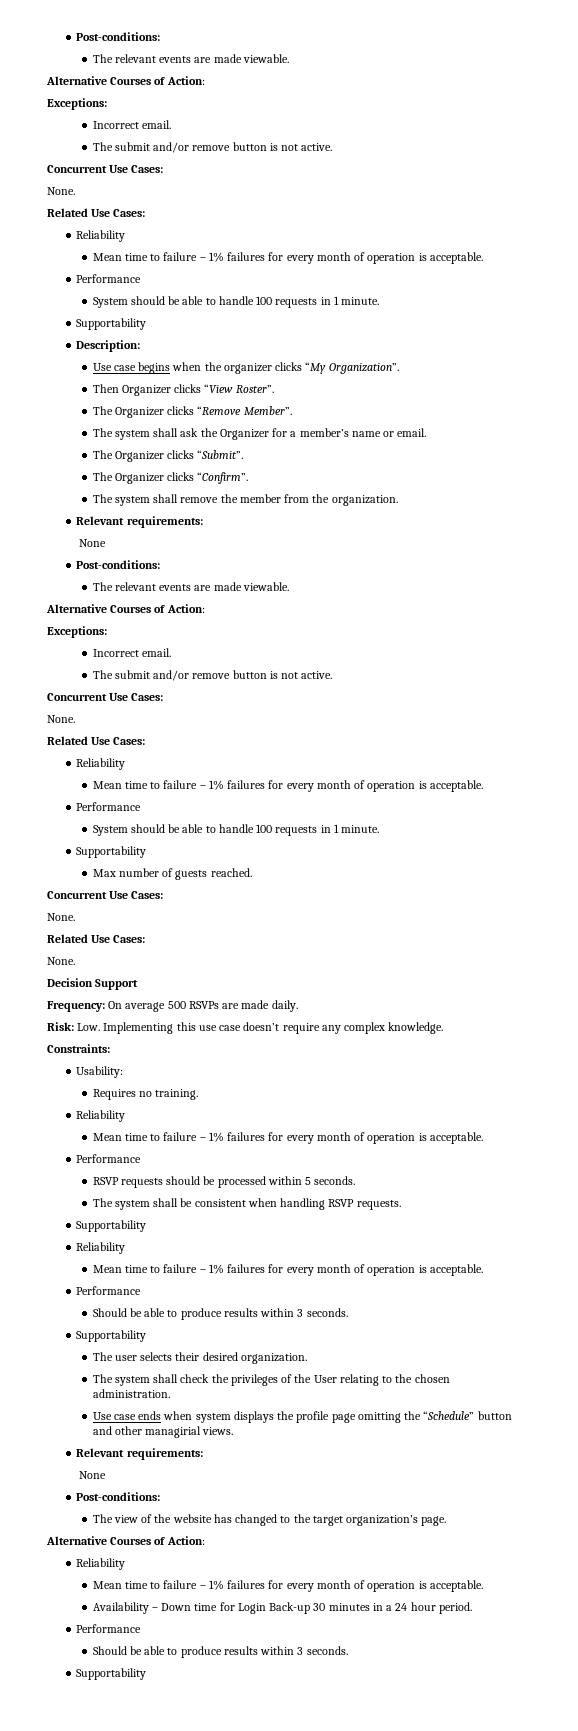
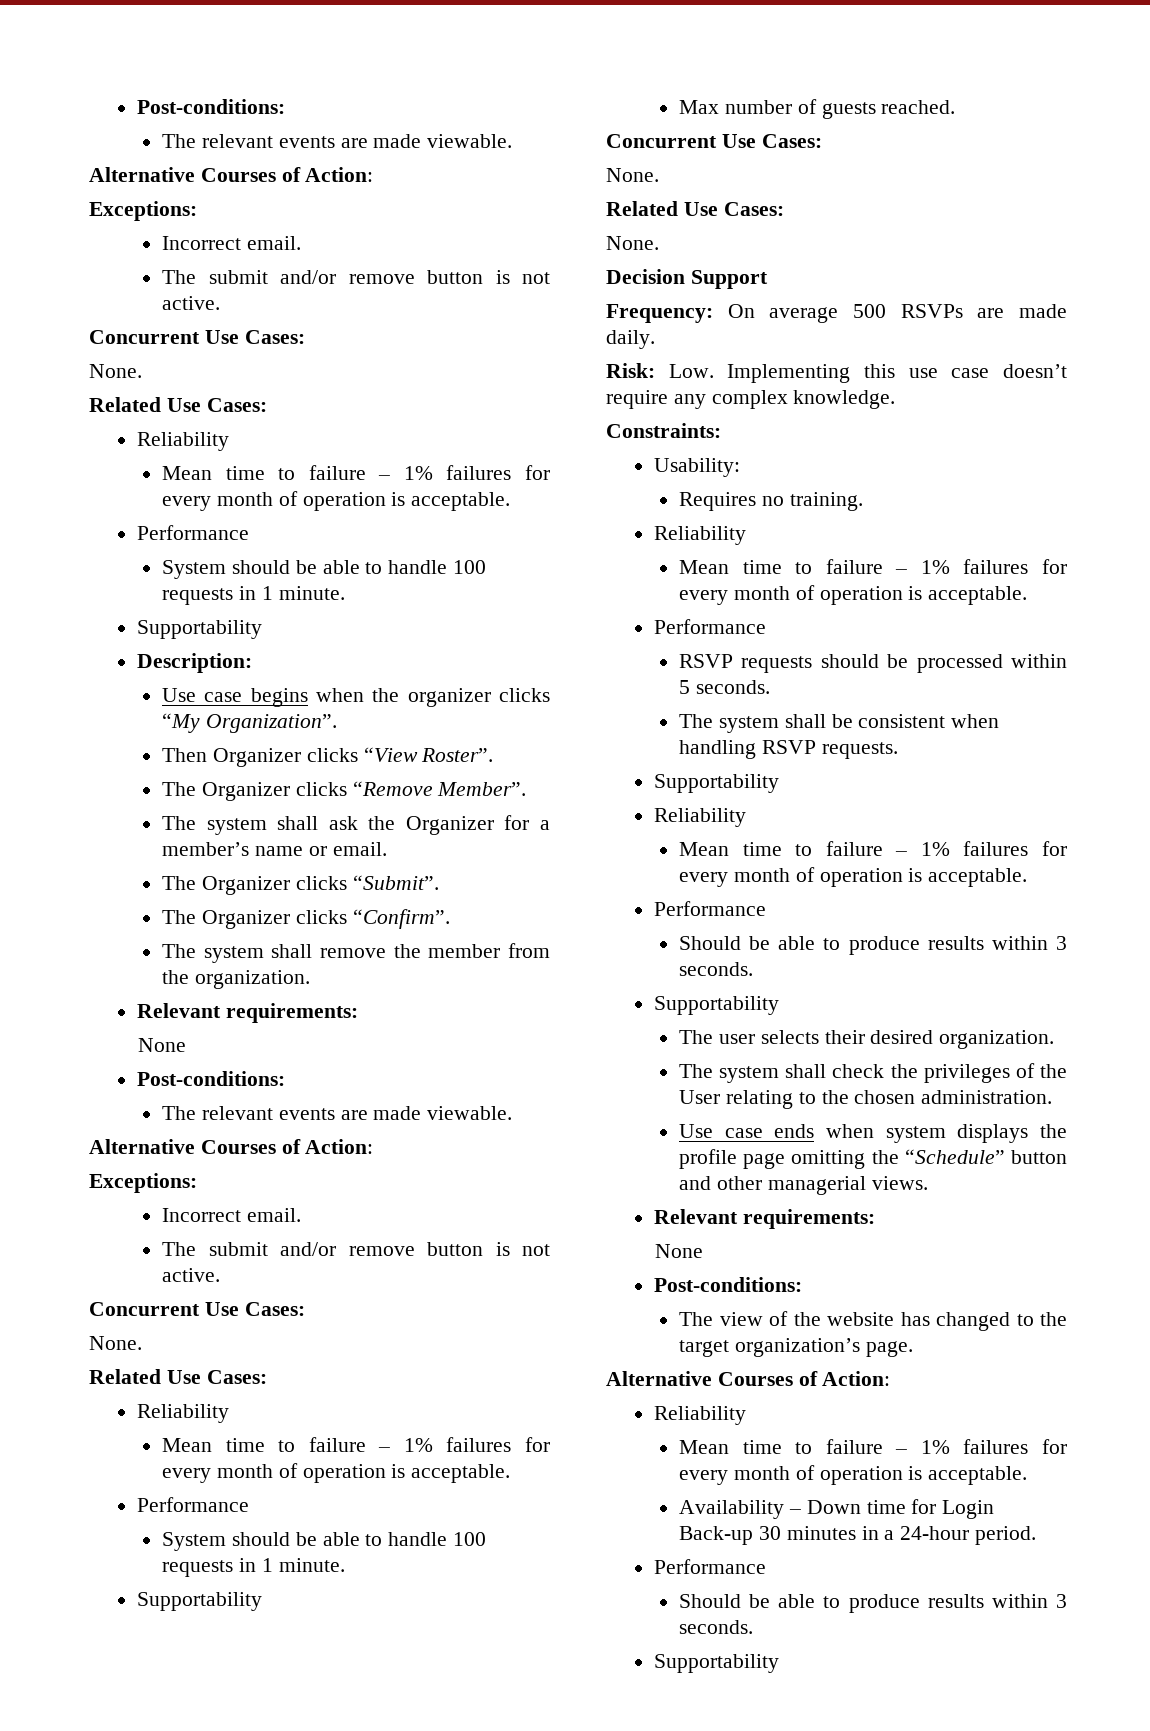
[145,1426,202,1438] managirial -> [767,1176,866,1195] managerial
[395,1602,436,1611] 24 hour -> [900,1526,970,1540] 24-hour

